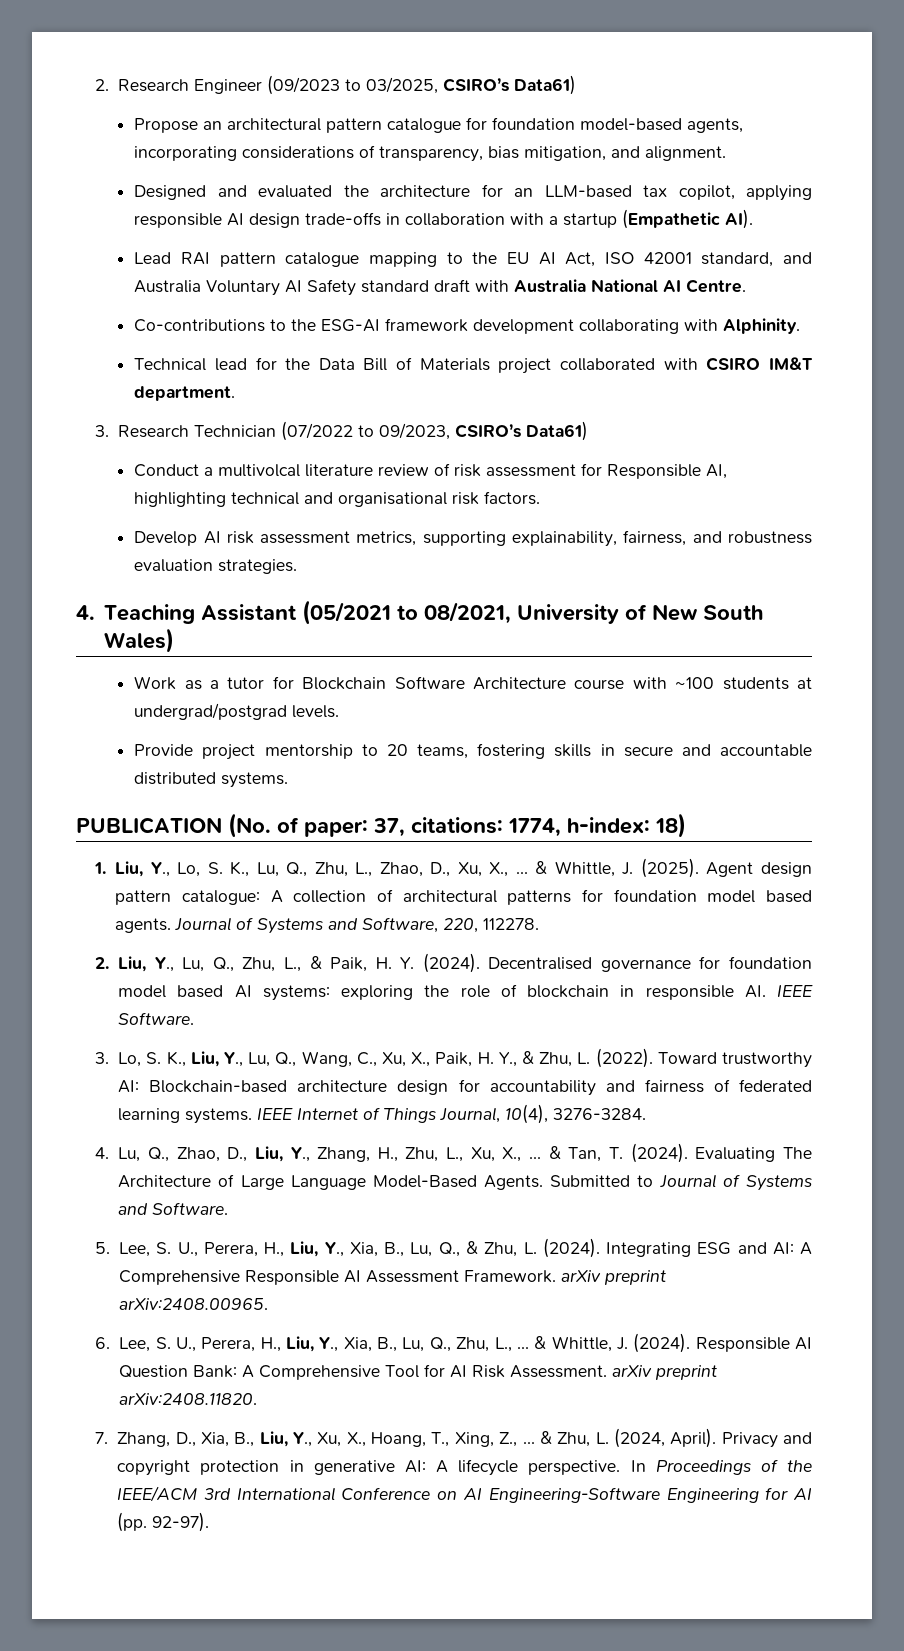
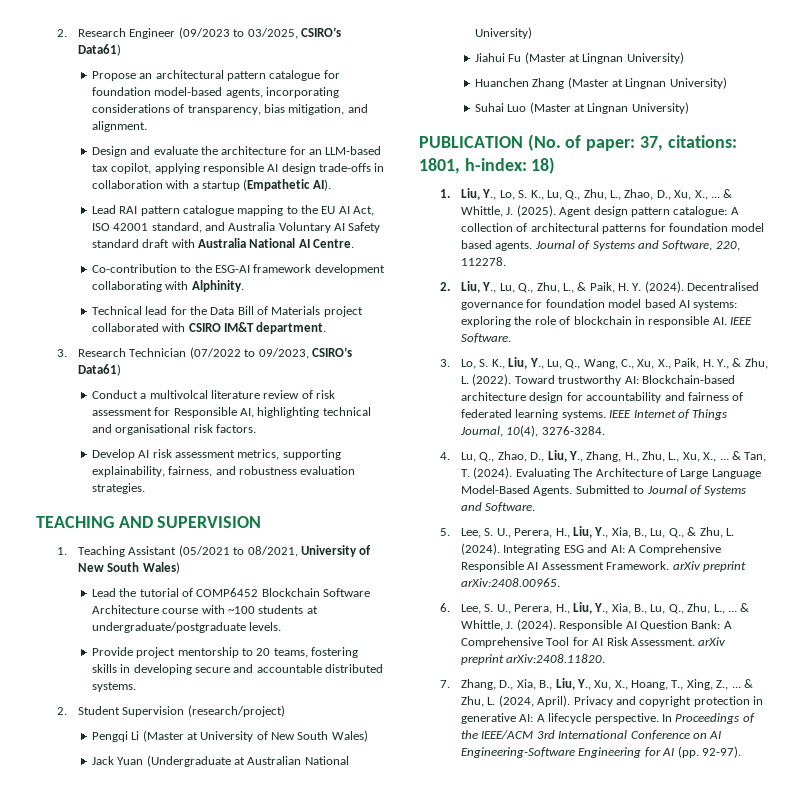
[134,185,333,200] Designed and evaluated -> [91,146,198,157] Design and evaluate
[134,319,266,332] Co-contributions -> [91,264,177,273] Co-contribution
[76,605,95,620] 4. -> [36,516,262,528] [57,547,68,555] TEACHING AND SUPERVISION // 1.
[134,676,294,690] Work as a tutor for -> [91,588,259,597] Lead the tutorial of COMP6452
[134,703,288,720] undergrad/postgrad -> [91,622,246,633] undergraduate/postgraduate
(615, 750) none -> [133,664,192,675] developing
(289, 780) none -> [57,705,285,717] [91,730,368,742] [91,755,349,767] [474,27,532,39] [474,52,684,64] [474,77,727,89] [474,102,689,114] // 2. Student Supervision (research/project) // Pengqi Li (Master at University of New South Wales) // Jack Yuan (Undergraduate at Australian National University) // Jiahui Fu (Master at Lingnan University) // Huanchen Zhang (Master at Lingnan University) // Suhai Luo (Master at Lingnan University)
[508,818,561,837] 1774, -> [419,158,460,174] 1801,

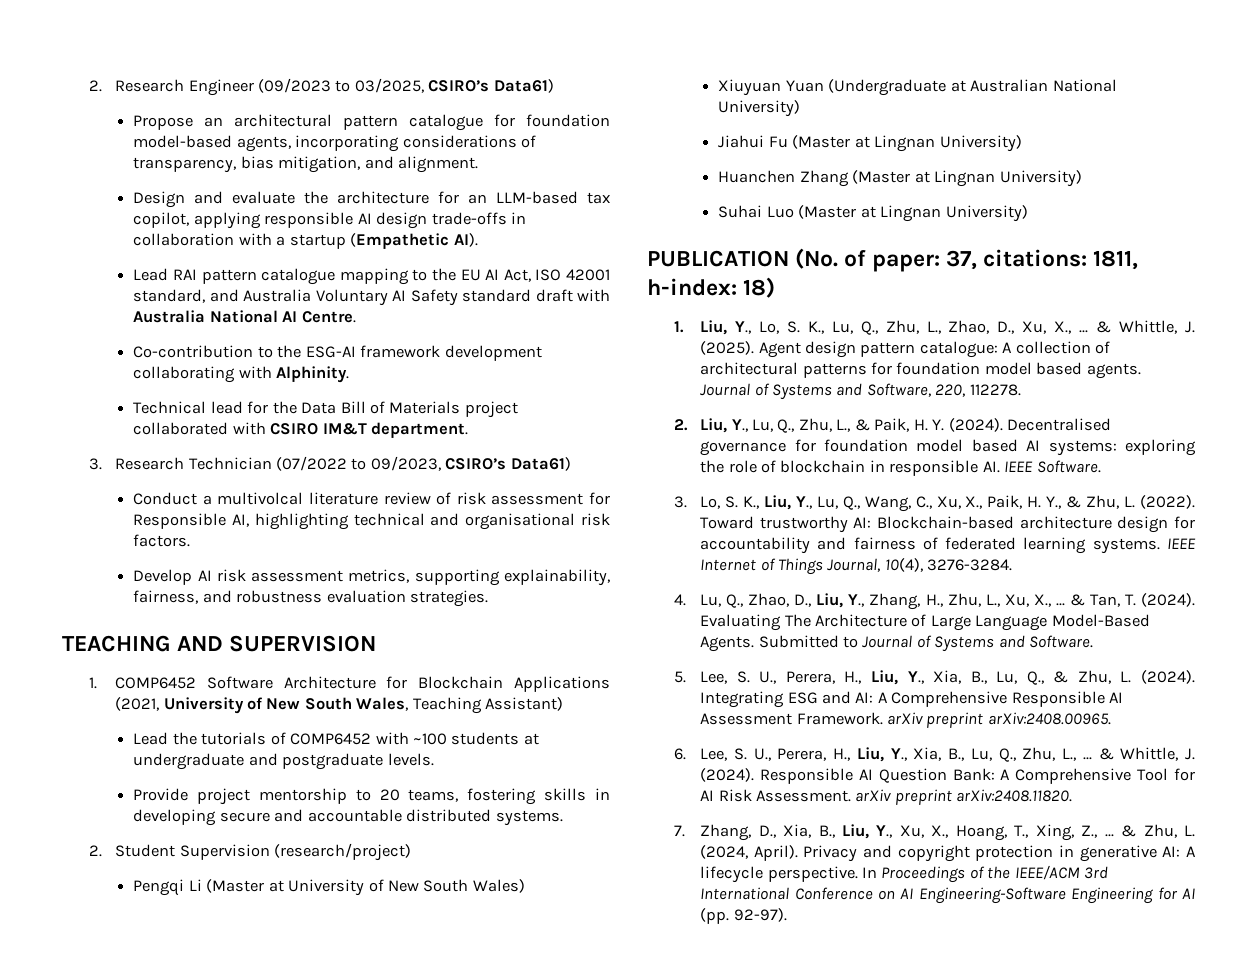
[78,545,372,557] [78,562,180,574] Teaching Assistant (05/2021 to 08/2021, University of New South Wales) -> [115,676,610,692] [115,697,564,714] COMP6452 Software Architecture for Blockchain Applications (2021, University of New South Wales, Teaching Assistant)
[139,588,179,597] tutorial -> [201,732,267,745] tutorials
[261,588,371,597] [91,605,199,614] Blockchain Software Architecture course -> (372, 739) none
[91,622,246,633] undergraduate/postgraduate -> [133,753,384,770] undergraduate and postgraduate
[91,756,114,765] Jack -> [718,79,782,96] Xiuyuan
[419,158,460,174] 1801, -> [1093,250,1139,270] 1811,

